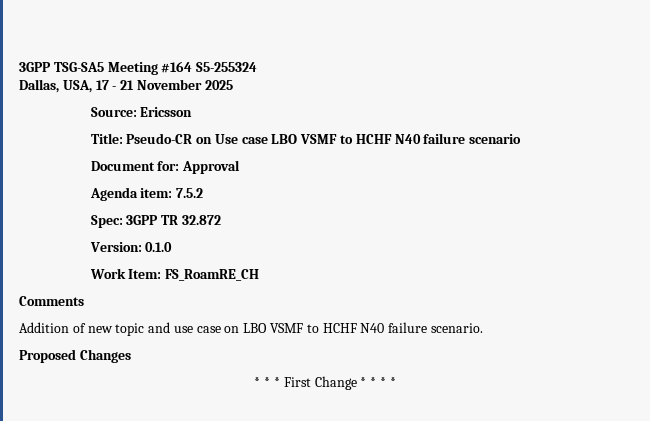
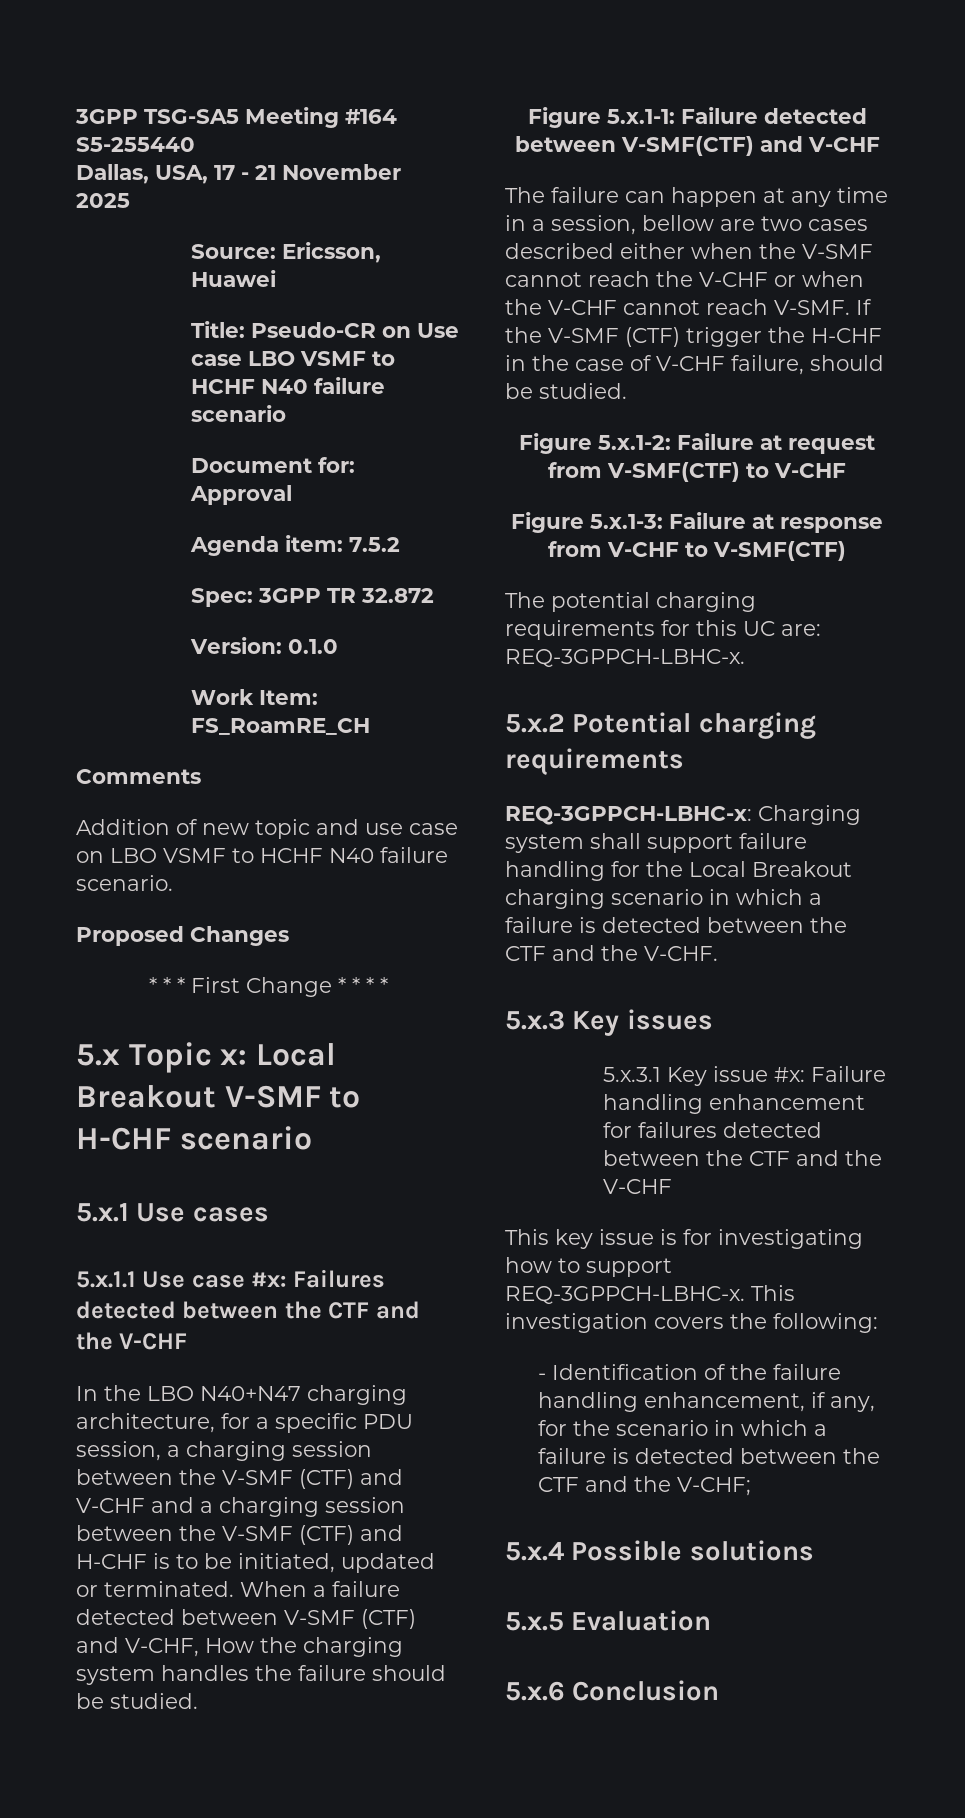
[196,62,258,72] S5-255324 -> [76,137,195,152] S5-255440
[140,107,193,117] Ericsson -> [282,242,382,263] [191,270,277,287] Ericsson, Huawei
(396, 382) none -> [76,1042,336,1073] [76,1085,361,1108] [76,1126,312,1150] [76,1203,269,1222] [76,1269,385,1288] [76,1301,420,1319] [76,1332,188,1350] [76,1385,407,1405] [76,1413,413,1433] [76,1441,372,1461] [76,1469,403,1489] [76,1497,405,1517] [76,1525,403,1545] [76,1553,435,1573] [76,1581,400,1597] [76,1609,416,1629] [76,1637,403,1657] [76,1665,446,1685] [76,1693,198,1709] [527,107,867,128] [514,136,880,156] [505,187,888,207] [505,215,868,235] [505,243,873,259] [505,271,864,287] [505,299,872,315] [505,327,882,347] [505,355,884,375] [505,383,627,399] [519,433,875,454] [548,462,846,482] [511,512,883,533] [548,541,846,561] [505,592,756,612] [505,620,821,640] [505,649,745,667] [505,712,816,739] [505,748,684,775] [505,805,861,825] [505,833,807,853] [505,861,852,881] [505,889,822,909] [505,917,847,933] [505,945,718,961] [505,1009,713,1036] [603,1066,887,1086] [603,1094,866,1114] [603,1122,823,1138] [603,1150,883,1166] [603,1179,673,1194] [505,1229,863,1249] [505,1257,672,1277] [505,1285,795,1304] [505,1313,878,1333] [537,1364,841,1380] [537,1392,875,1412] [537,1420,827,1436] [537,1448,880,1464] [537,1476,751,1496] [505,1540,814,1561] [505,1610,712,1631] [505,1680,720,1701] // 5.x Topic x: Local Breakout V-SMF to H-CHF scenario // 5.x.1 Use cases // 5.x.1.1 Use case #x: Failures detected between the CTF and the V-CHF // In the LBO N40+N47 charging architecture, for a specific PDU session, a charging session between the V-SMF (CTF) and V-CHF and a charging session between the V-SMF (CTF) and H-CHF is to be initiated, updated or terminated. When a failure detected between V-SMF (CTF) and V-CHF, How the charging system handles the failure should be studied. // Figure 5.x.1-1: Failure detected between V-SMF(CTF) and V-CHF // The failure can happen at any time in a session, bellow are two cases described either when the V-SMF cannot reach the V-CHF or when the V-CHF cannot reach V-SMF. If the V-SMF (CTF) trigger the H-CHF in the case of V-CHF failure, should be studied. // Figure 5.x.1-2: Failure at request from V-SMF(CTF) to V-CHF // Figure 5.x.1-3: Failure at response from V-CHF to V-SMF(CTF) // The potential charging requirements for this UC are: REQ-3GPPCH-LBHC-x. // 5.x.2 Potential charging requirements // REQ-3GPPCH-LBHC-x: Charging system shall support failure handling for the Local Breakout charging scenario in which a failure is detected between the CTF and the V-CHF. // 5.x.3 Key issues // 5.x.3.1 Key issue #x: Failure handling enhancement for failures detected between the CTF and the V-CHF // This key issue is for investigating how to support REQ-3GPPCH-LBHC-x. This investigation covers the following: // - Identification of the failure handling enhancement, if any, for the scenario in which a failure is detected between the CTF and the V-CHF; // 5.x.4 Possible solutions // 5.x.5 Evaluation // 5.x.6 Conclusion

